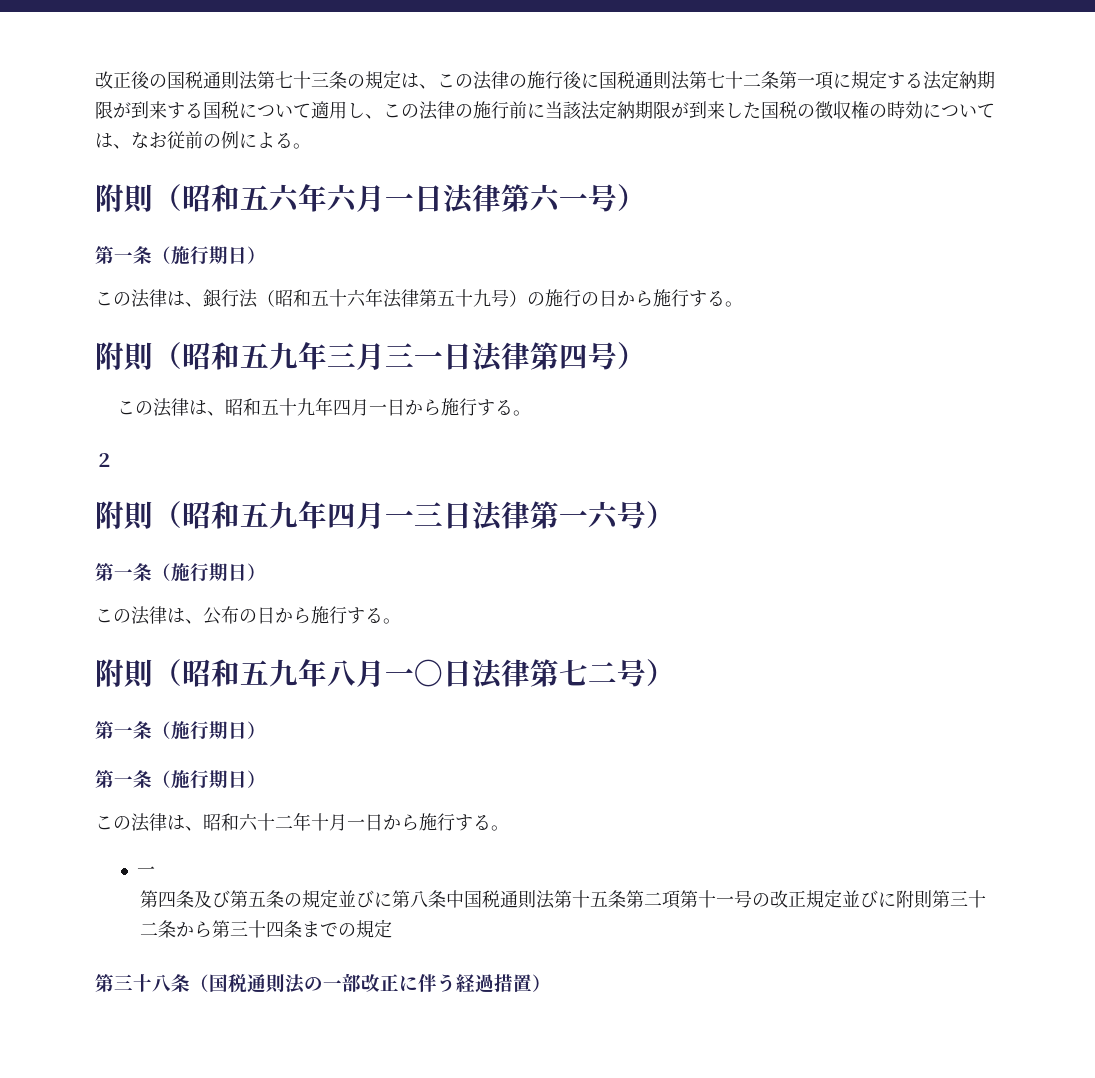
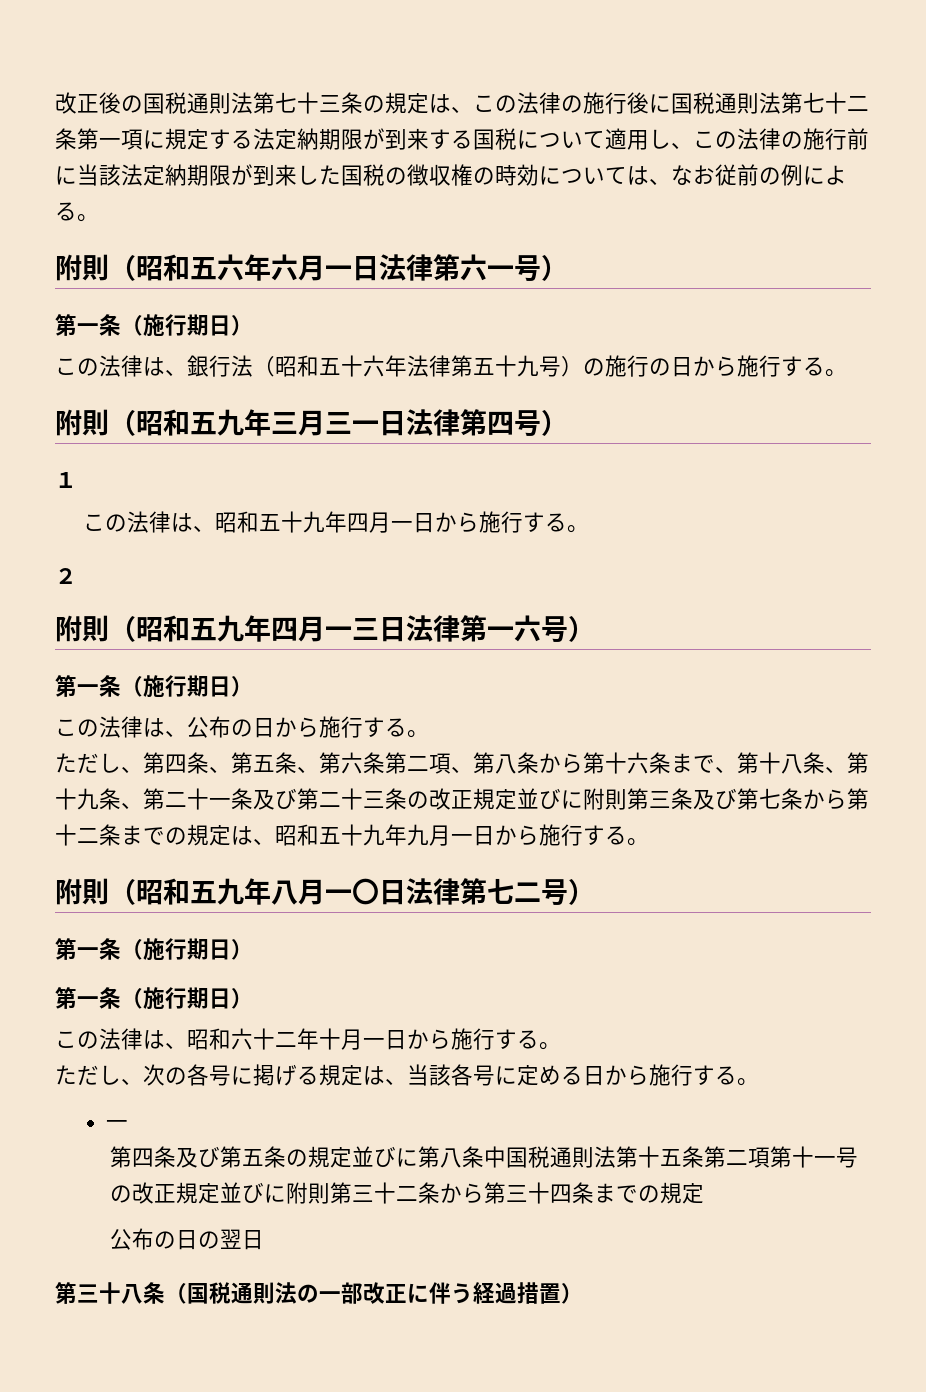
(646, 355) none -> [55,472,77,488] // １
(401, 621) none -> [55,752,869,774] [55,788,869,810] [55,824,649,846] // ただし、第四条、第五条、第六条第二項、第八条から第十六条まで、第十八条、第十九条、第二十一条及び第二十三条の改正規定並びに附則第三条及び第七条から第十二条までの規定は、昭和五十九年九月一日から施行する。
(509, 828) none -> [55,1064,759,1086] // ただし、次の各号に掲げる規定は、当該各号に定める日から施行する。
(392, 928) none -> [110,1228,265,1250] // 公布の日の翌日

